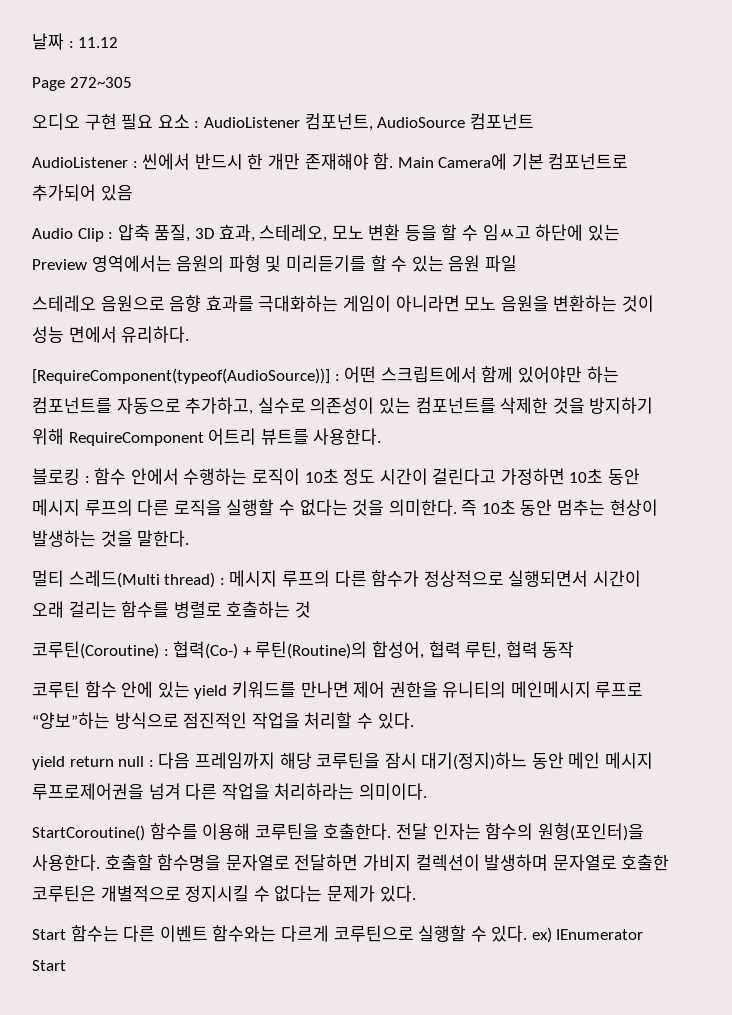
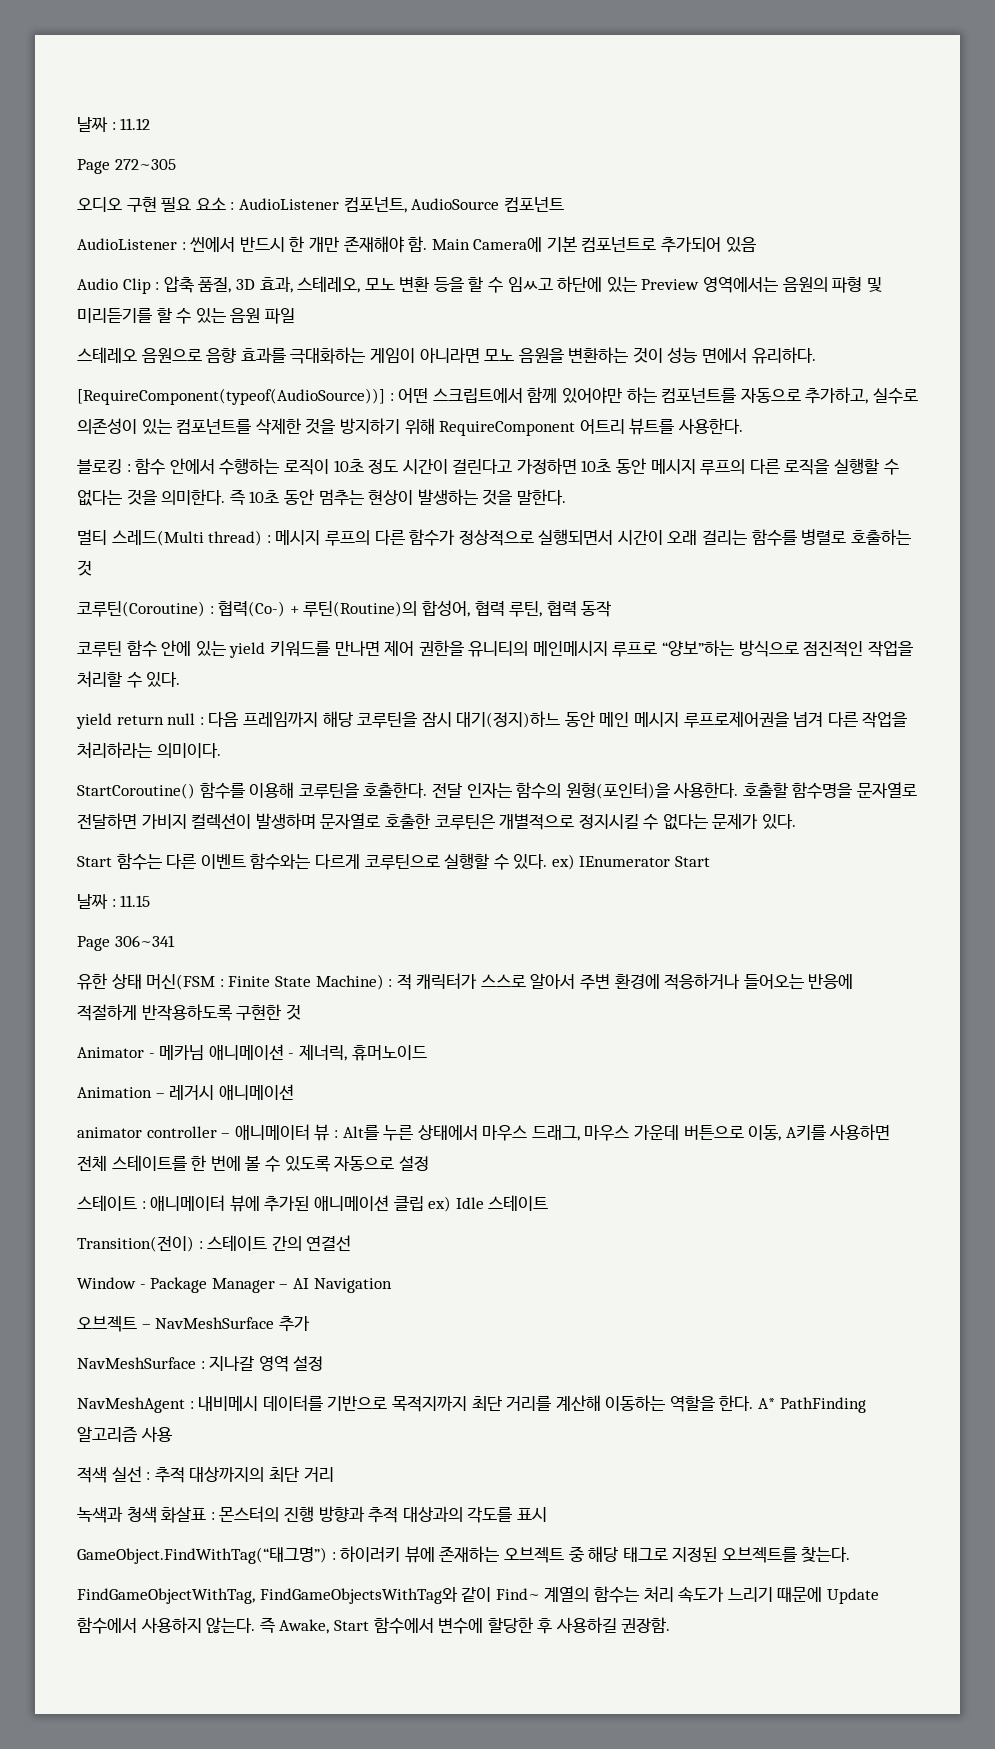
(66, 965) none -> [77,894,151,909] [77,935,175,951] [77,973,854,990] [77,1004,301,1021] [77,1044,427,1061] [77,1084,294,1100] [77,1124,891,1141] [77,1155,429,1172] [77,1195,549,1212] [77,1235,352,1252] [77,1277,392,1293] [77,1316,310,1332] [77,1356,324,1372] [77,1395,866,1413] [77,1426,172,1442] [77,1466,334,1483] [77,1506,547,1523] [77,1546,851,1564] [77,1586,879,1604] [77,1617,671,1634] // 날짜 : 11.15 // Page 306~341 // 유한 상태 머신(FSM : Finite State Machine) : 적 캐릭터가 스스로 알아서 주변 환경에 적응하거나 들어오는 반응에 적절하게 반작용하도록 구현한 것 // Animator - 메카님 애니메이션 - 제너릭, 휴머노이드 // Animation – 레거시 애니메이션 // animator controller – 애니메이터 뷰 : Alt를 누른 상태에서 마우스 드래그, 마우스 가운데 버튼으로 이동, A키를 사용하면 전체 스테이트를 한 번에 볼 수 있도록 자동으로 설정 // 스테이트 : 애니메이터 뷰에 추가된 애니메이션 클립 ex) Idle 스테이트 // Transition(전이) : 스테이트 간의 연결선 // Window - Package Manager – AI Navigation // 오브젝트 – NavMeshSurface 추가 // NavMeshSurface : 지나갈 영역 설정 // NavMeshAgent : 내비메시 데이터를 기반으로 목적지까지 최단 거리를 계산해 이동하는 역할을 한다. A* PathFinding 알고리즘 사용 // 적색 실선 : 추적 대상까지의 최단 거리 // 녹색과 청색 화살표 : 몬스터의 진행 방향과 추적 대상과의 각도를 표시 // GameObject.FindWithTag(“태그명”) : 하이러키 뷰에 존재하는 오브젝트 중 해당 태그로 지정된 오브젝트를 찾는다. // FindGameObjectWithTag, FindGameObjectsWithTag와 같이 Find~ 계열의 함수는 처리 속도가 느리기 때문에 Update 함수에서 사용하지 않는다. 즉 Awake, Start 함수에서 변수에 할당한 후 사용하길 권장함.

